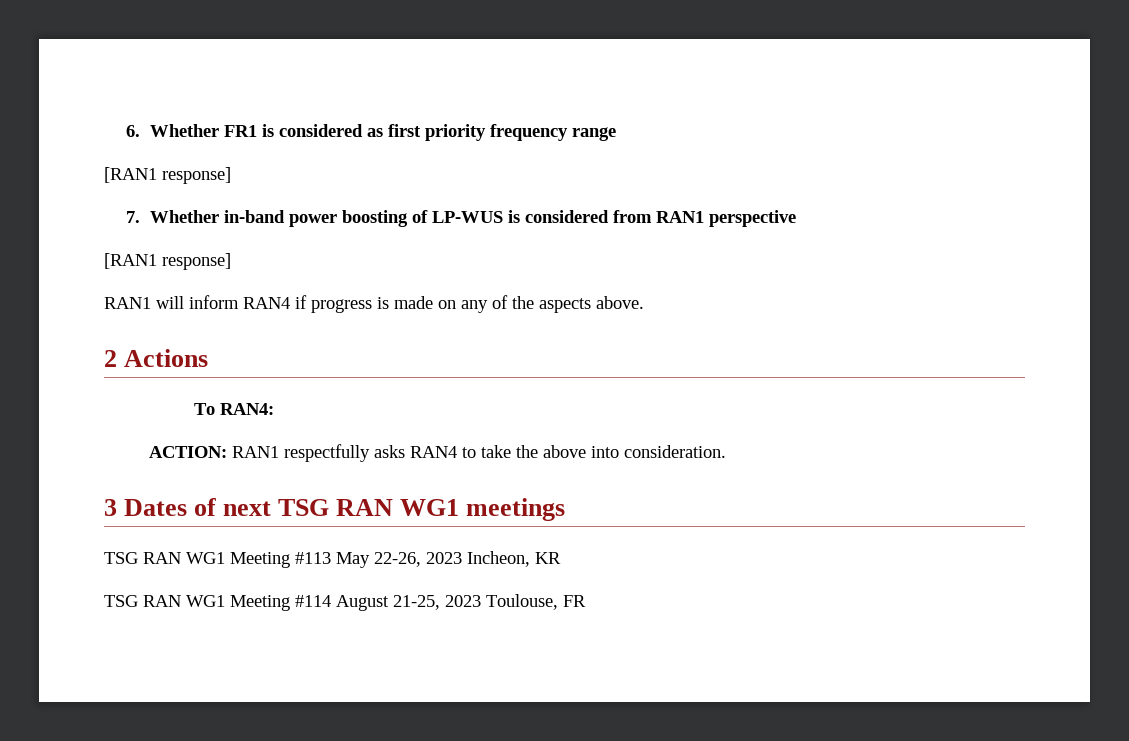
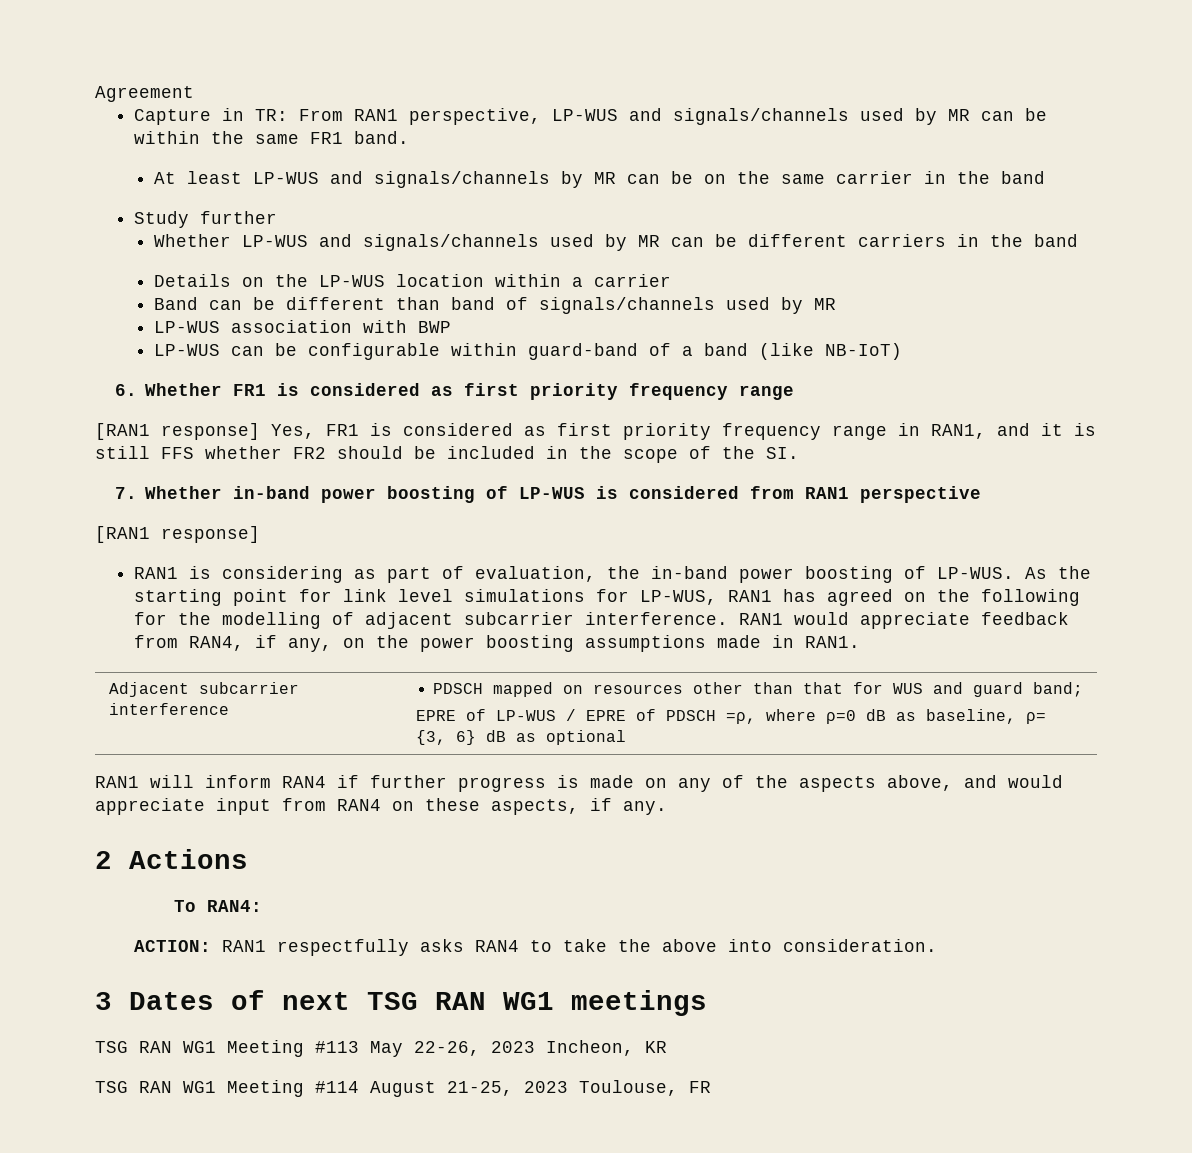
(126, 131) none -> [95,86,194,102] [133,108,1047,125] [133,131,409,144] [153,171,1045,188] [133,211,277,228] [153,234,1078,251] [153,274,671,287] [153,297,836,314] [153,320,451,333] [153,343,902,360] Agreement // Capture in TR: From RAN1 perspective, LP-WUS and signals/channels used by MR can be within the same FR1 band. // At least LP-WUS and signals/channels by MR can be on the same carrier in the band // Study further // Whether LP-WUS and signals/channels used by MR can be different carriers in the band // Details on the LP-WUS location within a carrier // Band can be different than band of signals/channels used by MR // LP-WUS association with BWP // LP-WUS can be configurable within guard-band of a band (like NB-IoT) //
(231, 175) none -> [271,423,1096,440] [95,446,799,463] Yes, FR1 is considered as first priority frequency range in RAN1, and it is still FFS whether FR2 should be included in the scope of the SI.
(231, 261) none -> [133,566,1091,583] [133,589,1080,606] [133,612,1069,629] [133,635,860,652] [108,682,299,697] [108,703,229,715] [433,682,1084,697] [415,709,1046,724] [415,730,626,745] // RAN1 is considering as part of evaluation, the in-band power boosting of LP-WUS. As the starting point for link level simulations for LP-WUS, RAN1 has agreed on the following for the modelling of adjacent subcarrier interference. RAN1 would appreciate feedback from RAN4, if any, on the power boosting assumptions made in RAN1. // Adjacent subcarrier interference | PDSCH mapped on resources other than that for WUS and guard band; // EPRE of LP-WUS / EPRE of PDSCH =ρ, where ρ=0 dB as baseline, ρ= {3, 6} dB as optional
(307, 302) none -> [370,775,447,788] further
[596,296,644,309] above. -> [887,775,1063,791] [95,798,667,815] above, and would appreciate input from RAN4 on these aspects, if any.

